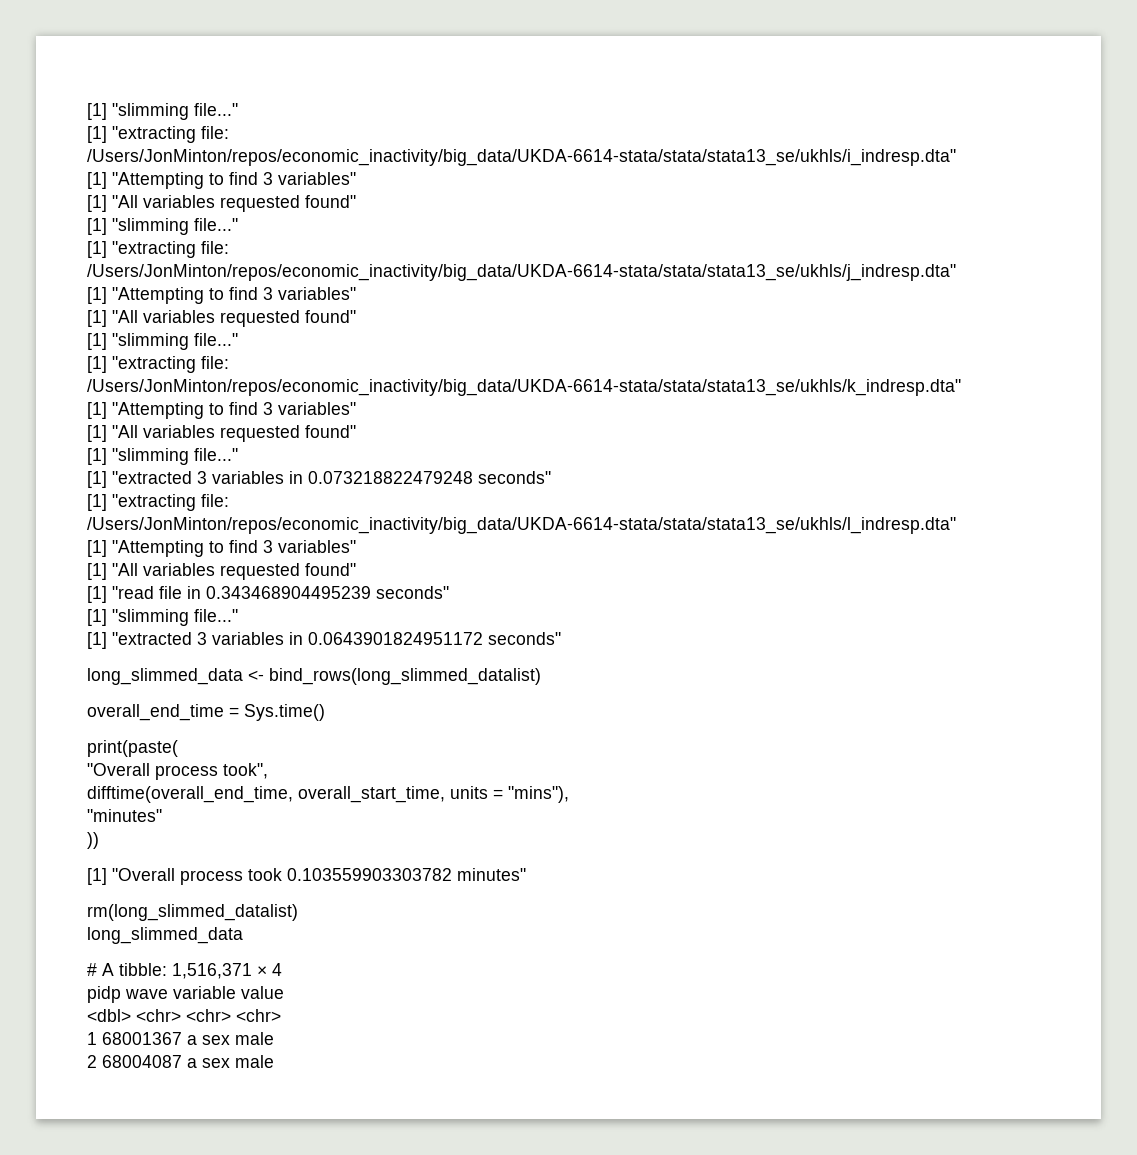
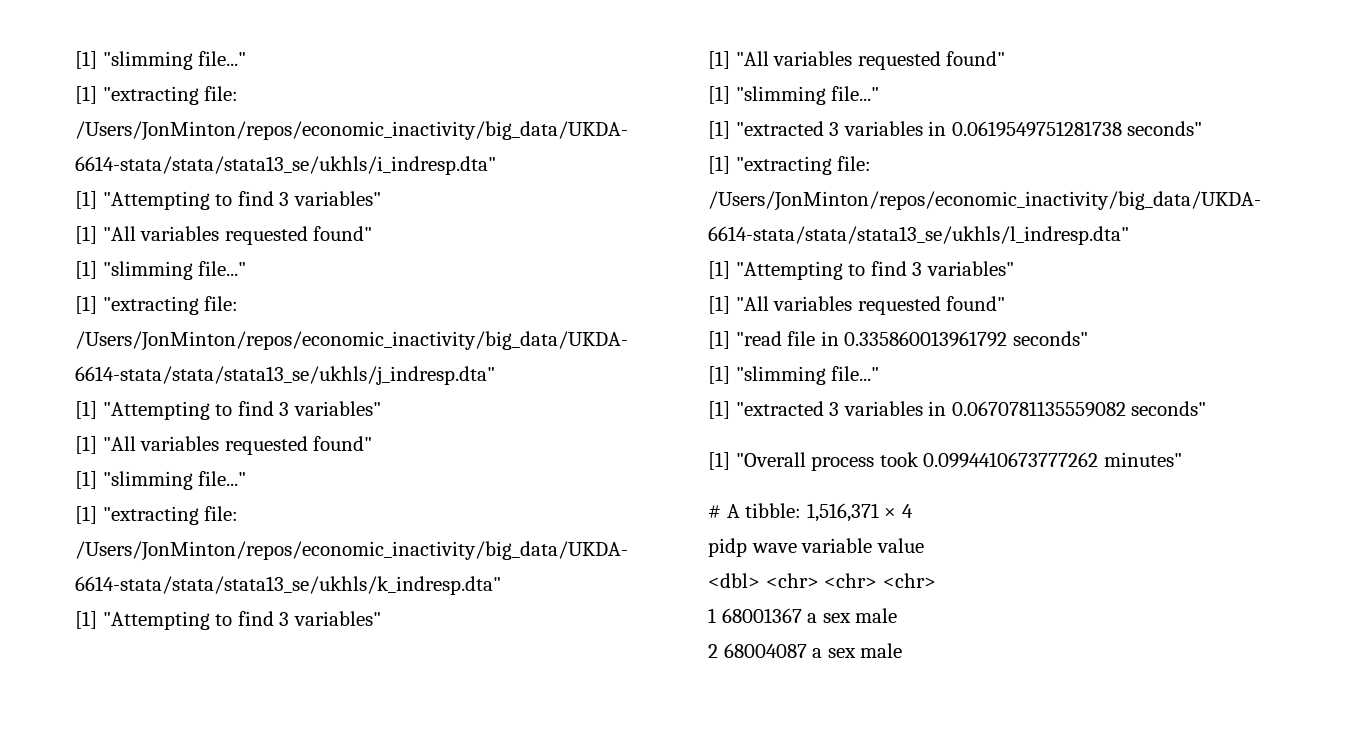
[308,471,473,484] 0.073218822479248 -> [951,121,1122,137] 0.0619549751281738
[206,586,371,599] 0.343468904495239 -> [844,331,1008,347] 0.335860013961792
[308,632,561,645] [87,668,541,685] [87,704,325,721] [87,740,178,757] [87,763,268,780] [87,786,569,803] [87,809,162,822] [87,832,99,849] 0.0643901824951172 seconds" // long_slimmed_data <- bind_rows(long_slimmed_datalist) // overall_end_time = Sys.time() // print(paste( // "Overall process took", // difftime(overall_end_time, overall_start_time, units = "mins"), // "minutes" // )) -> [951,401,1207,417] 0.0670781135559082 seconds"
[287,868,452,881] 0.103559903303782 -> [923,452,1099,468] 0.0994410673777262
[87,904,298,921] [87,927,243,944] // rm(long_slimmed_datalist) // long_slimmed_data -> (1182, 459) none

